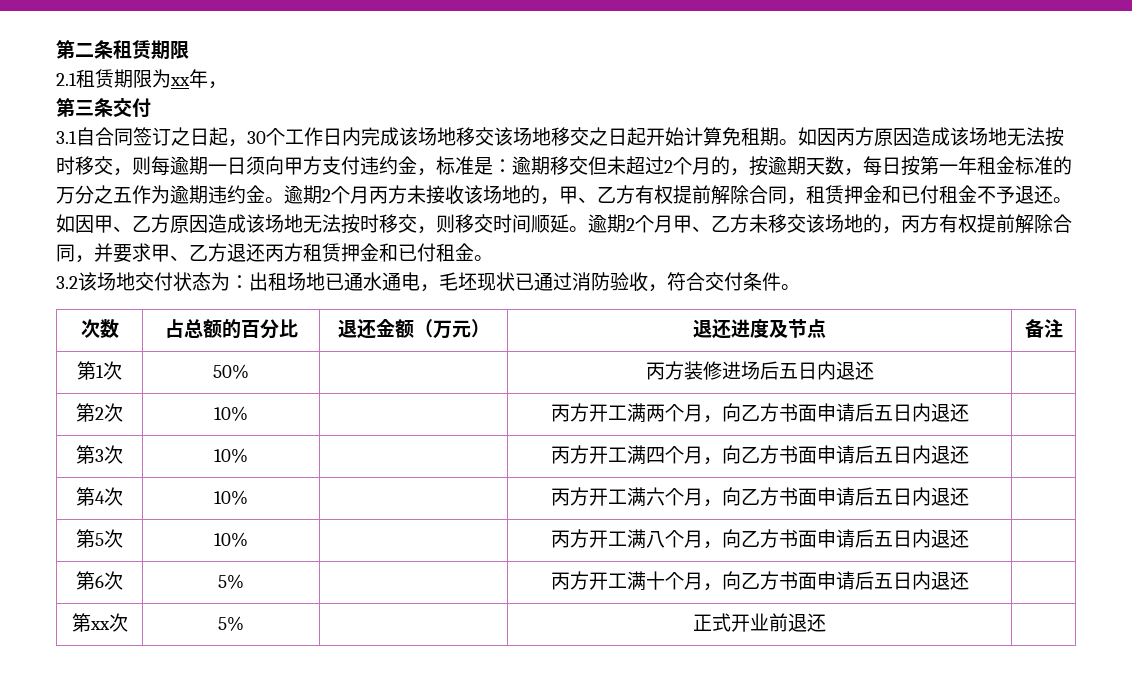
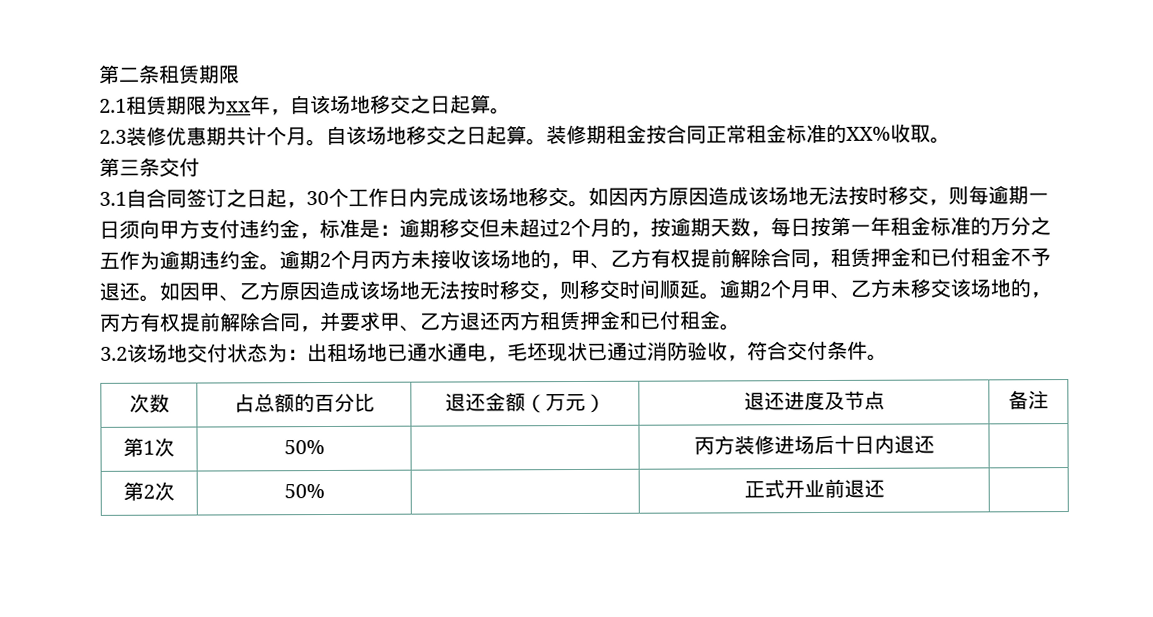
(227, 85) none -> [290,94,511,115] [99,123,951,147] 自该场地移交之日起算。 // 2.3装修优惠期共计个月。自该场地移交之日起算。装修期租金按合同正常租金标准的XX%收取。
[494,127,779,146] 该场地移交之日起开始计算免租期 -> (569, 197) none
[778,363,798,379] 五 -> [833,434,855,454] 十
[214,406,248,421] [550,403,969,423] [76,445,123,464] [214,448,248,463] [550,445,969,465] [76,487,123,506] [214,490,248,505] [550,487,969,507] [76,529,123,548] [214,532,248,547] [550,529,969,549] [76,571,123,590] [218,574,244,589] [550,571,969,591] [71,613,128,632] [218,616,244,631] 10% | | 丙方开工满两个月，向乙方书面申请后五日内退还 | // 第3次 | 10% | | 丙方开工满四个月，向乙方书面申请后五日内退还 | // 第4次 | 10% | | 丙方开工满六个月，向乙方书面申请后五日内退还 | // 第5次 | 10% | | 丙方开工满八个月，向乙方书面申请后五日内退还 | // 第6次 | 5% | | 丙方开工满十个月，向乙方书面申请后五日内退还 | // 第xx次 | 5% -> [283,484,325,499] 50%

